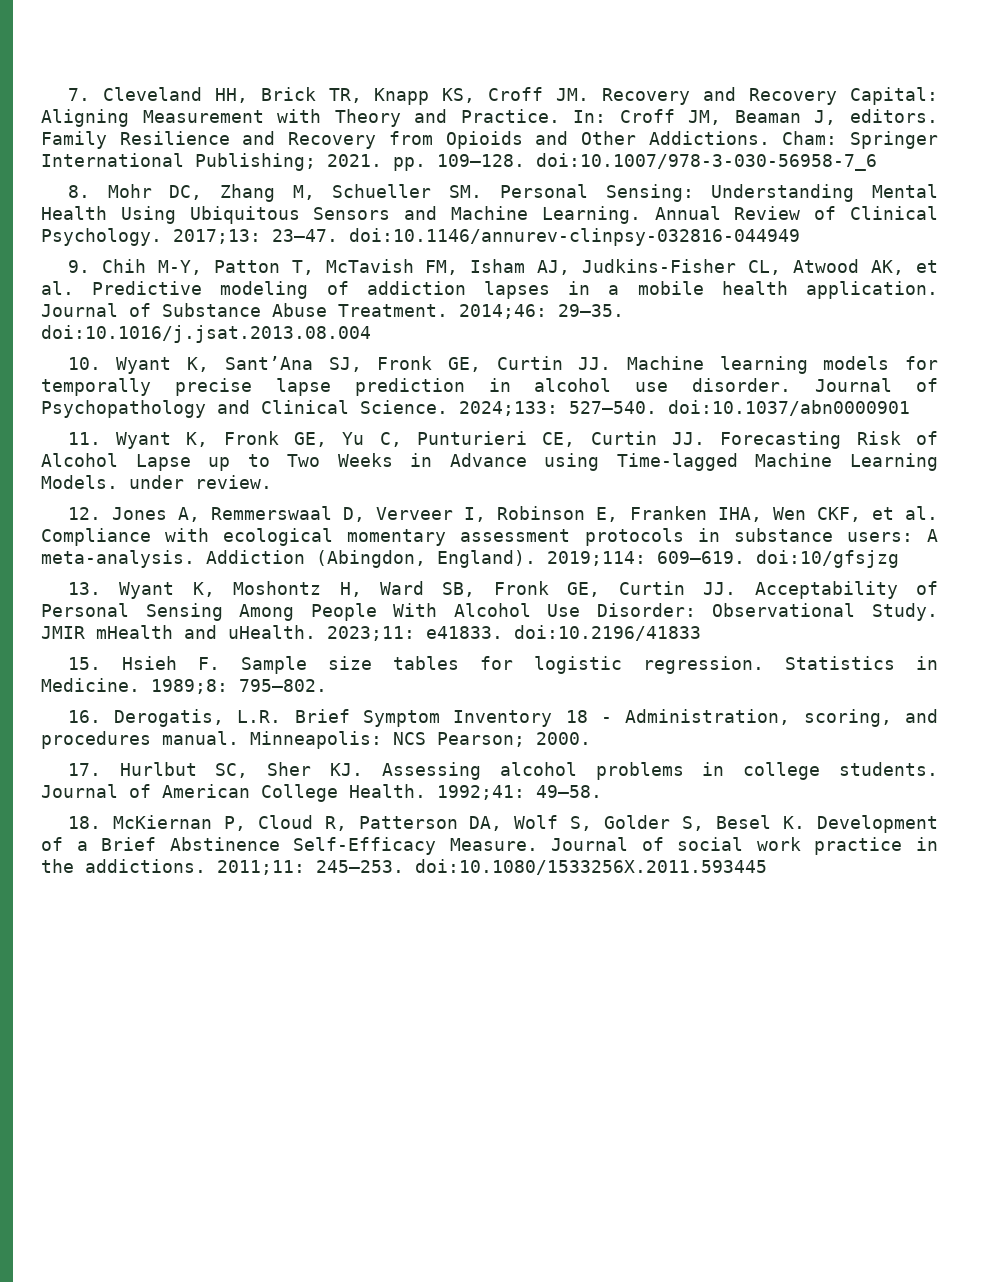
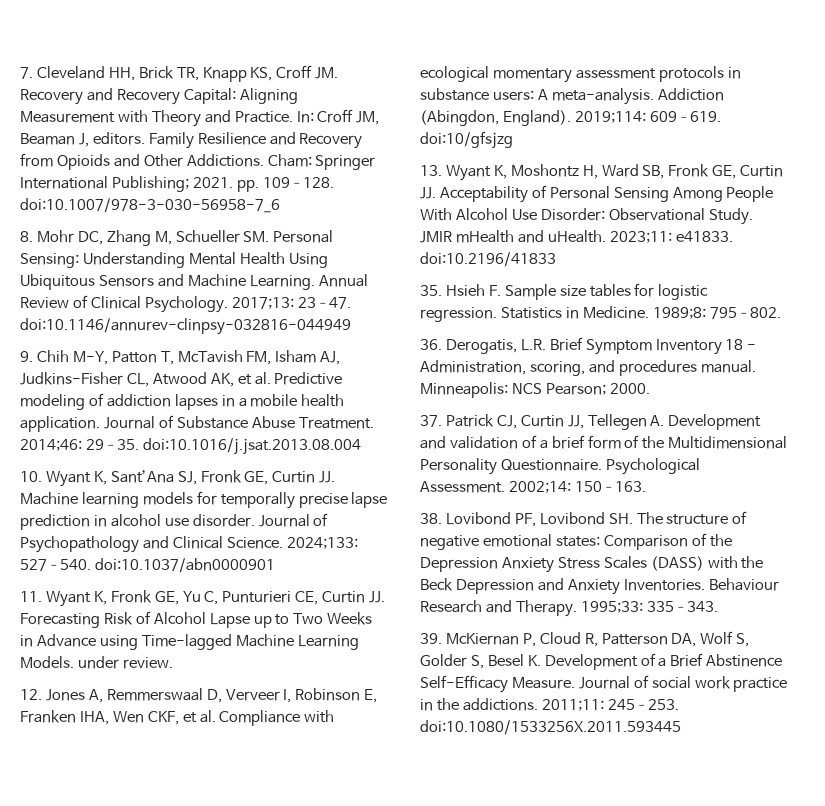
[67,657,101,670] 15. -> [420,285,442,296] 35.
[67,710,101,723] 16. -> [420,339,442,350] 36.
[67,762,938,780] [41,784,602,802] [67,816,101,829] 17. Hurlbut SC, Sher KJ. Assessing alcohol problems in college students. Journal of American College Health. 1992;41: 49–58. // 18. -> [420,414,762,430] [420,435,788,449] [420,458,700,475] [420,481,646,493] [420,511,748,527] [420,533,732,550] [420,556,764,573] [420,578,779,595] [420,600,718,617] [420,633,442,644] 37. Patrick CJ, Curtin JJ, Tellegen A. Development and validation of a brief form of the Multidimensional Personality Questionnaire. Psychological Assessment. 2002;14: 150–163. // 38. Lovibond PF, Lovibond SH. The structure of negative emotional states: Comparison of the Depression Anxiety Stress Scales (DASS) with the Beck Depression and Anxiety Inventories. Behaviour Research and Therapy. 1995;33: 335–343. // 39.

